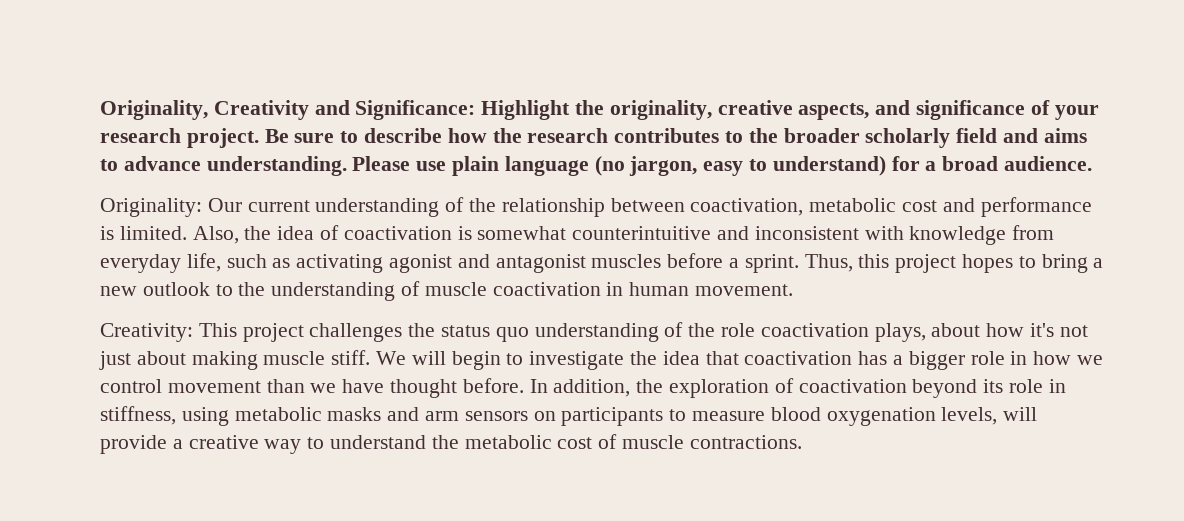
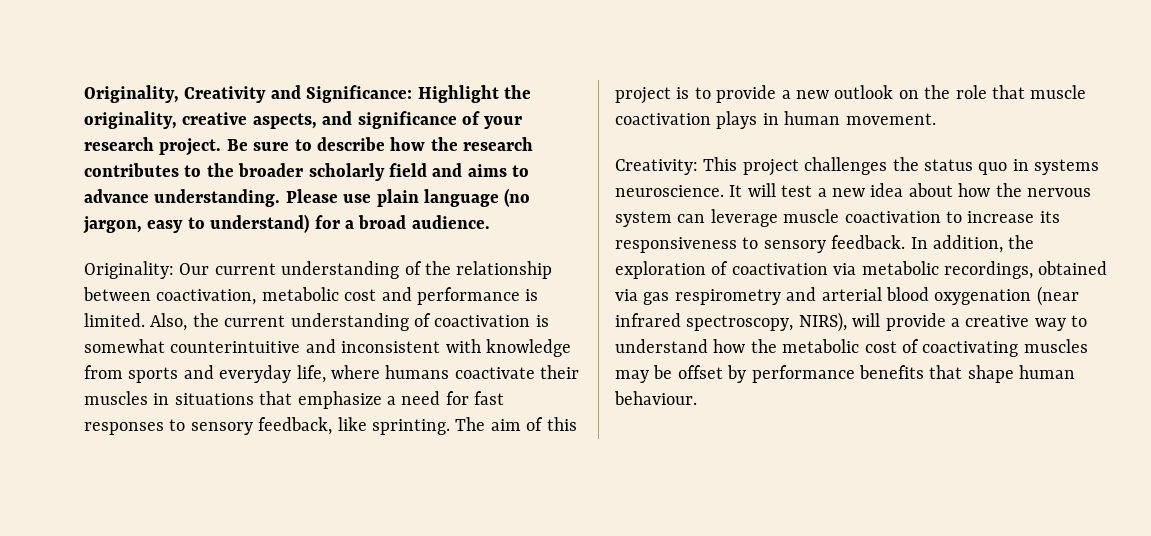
[277,226,315,240] idea -> [224,313,409,331] current understanding
[100,253,1104,273] [100,281,601,301] everyday life, such as activating agonist and antagonist muscles before a sprint. Thus, this project hopes to bring a new outlook to the understanding of muscle coactivation -> [128,365,580,383] [84,391,505,409] [84,417,577,435] [615,85,1087,104] [615,111,758,129] sports and everyday life, where humans coactivate their muscles in situations that emphasize a need for fast responses to sensory feedback, like sprinting. The aim of this project is to provide a new outlook on the role that muscle coactivation plays
[534,322,1088,342] [99,350,1104,370] [100,378,524,398] understanding of the role coactivation plays, about how it's not just about making muscle stiff. We will begin to investigate the idea that coactivation has a bigger role in how we control movement than we have thought before. -> [1012,159,1100,175] [615,183,1091,197] [615,209,1060,227] [615,235,906,253] in systems neuroscience. It will test a new idea about how the nervous system can leverage muscle coactivation to increase its responsiveness to sensory feedback.
[912,379,1066,398] [100,406,998,426] beyond its role in stiffness, using metabolic masks and arm sensors on participants to measure blood oxygenation levels, -> [833,261,1108,279] [615,286,1079,306] [615,312,847,332] via metabolic recordings, obtained via gas respirometry and arterial blood oxygenation (near infrared spectroscopy, NIRS),
(427, 442) none -> [713,339,746,353] how
[622,435,802,449] muscle contractions. -> [922,339,1088,357] [615,365,1076,383] [614,391,697,405] coactivating muscles may be offset by performance benefits that shape human behaviour.

